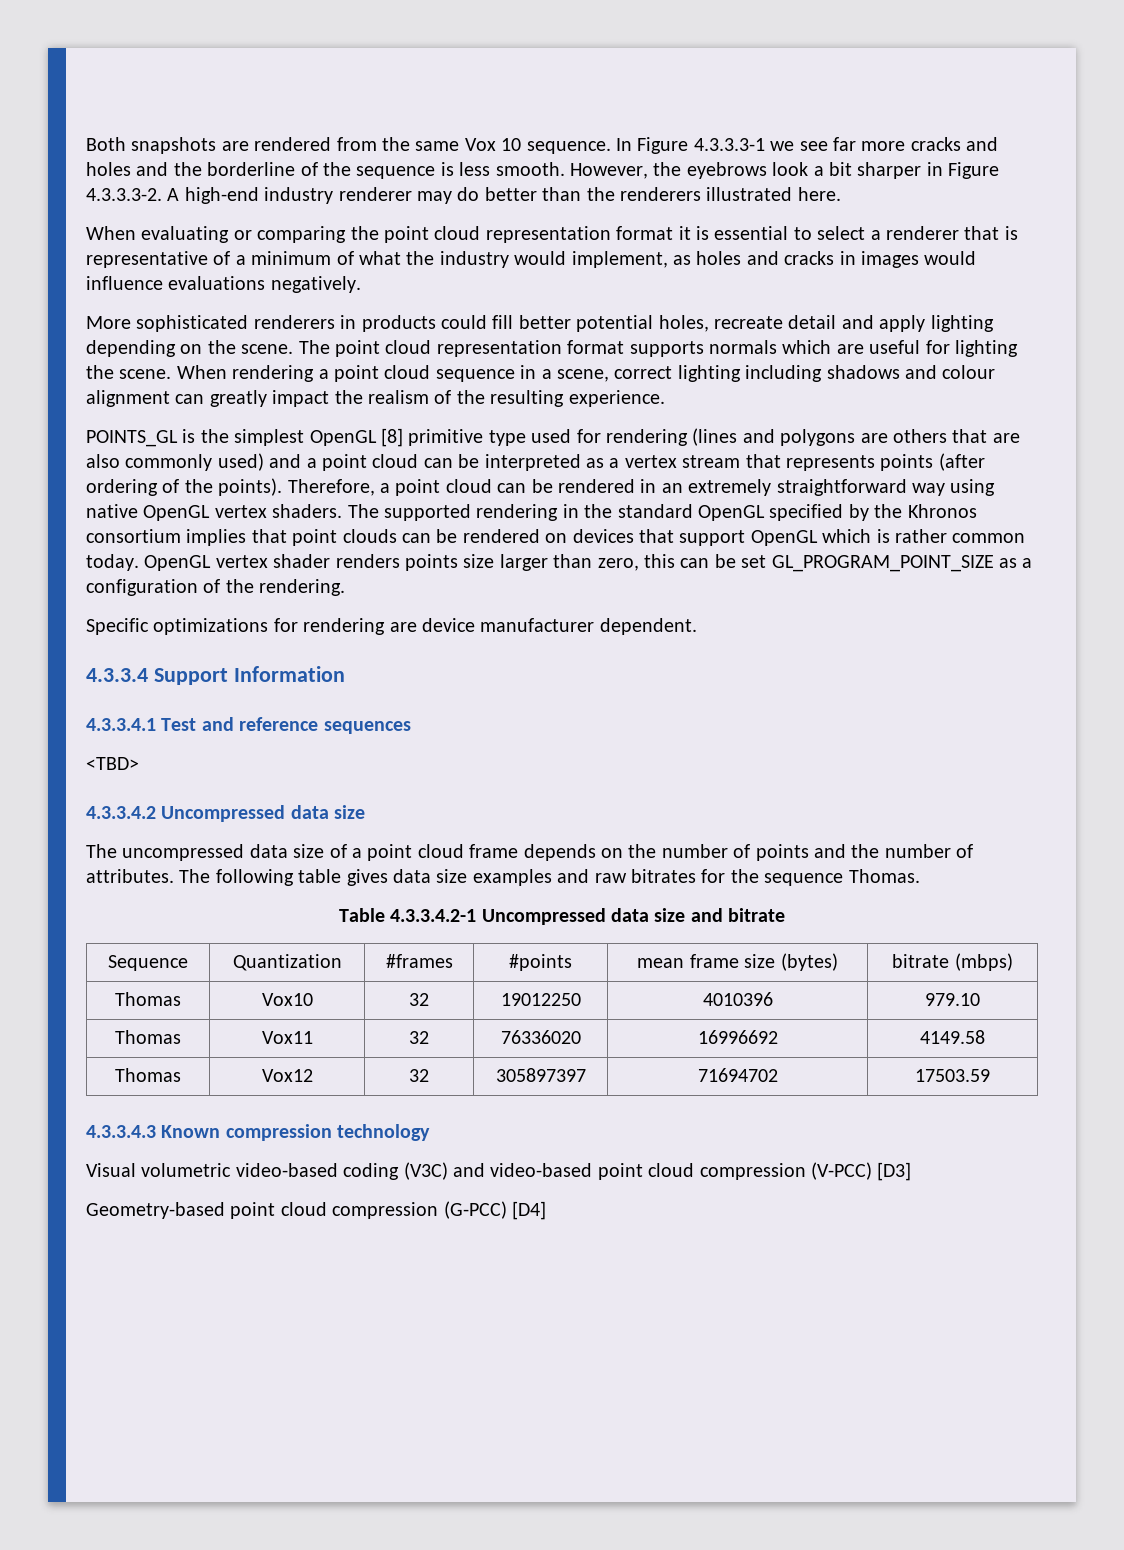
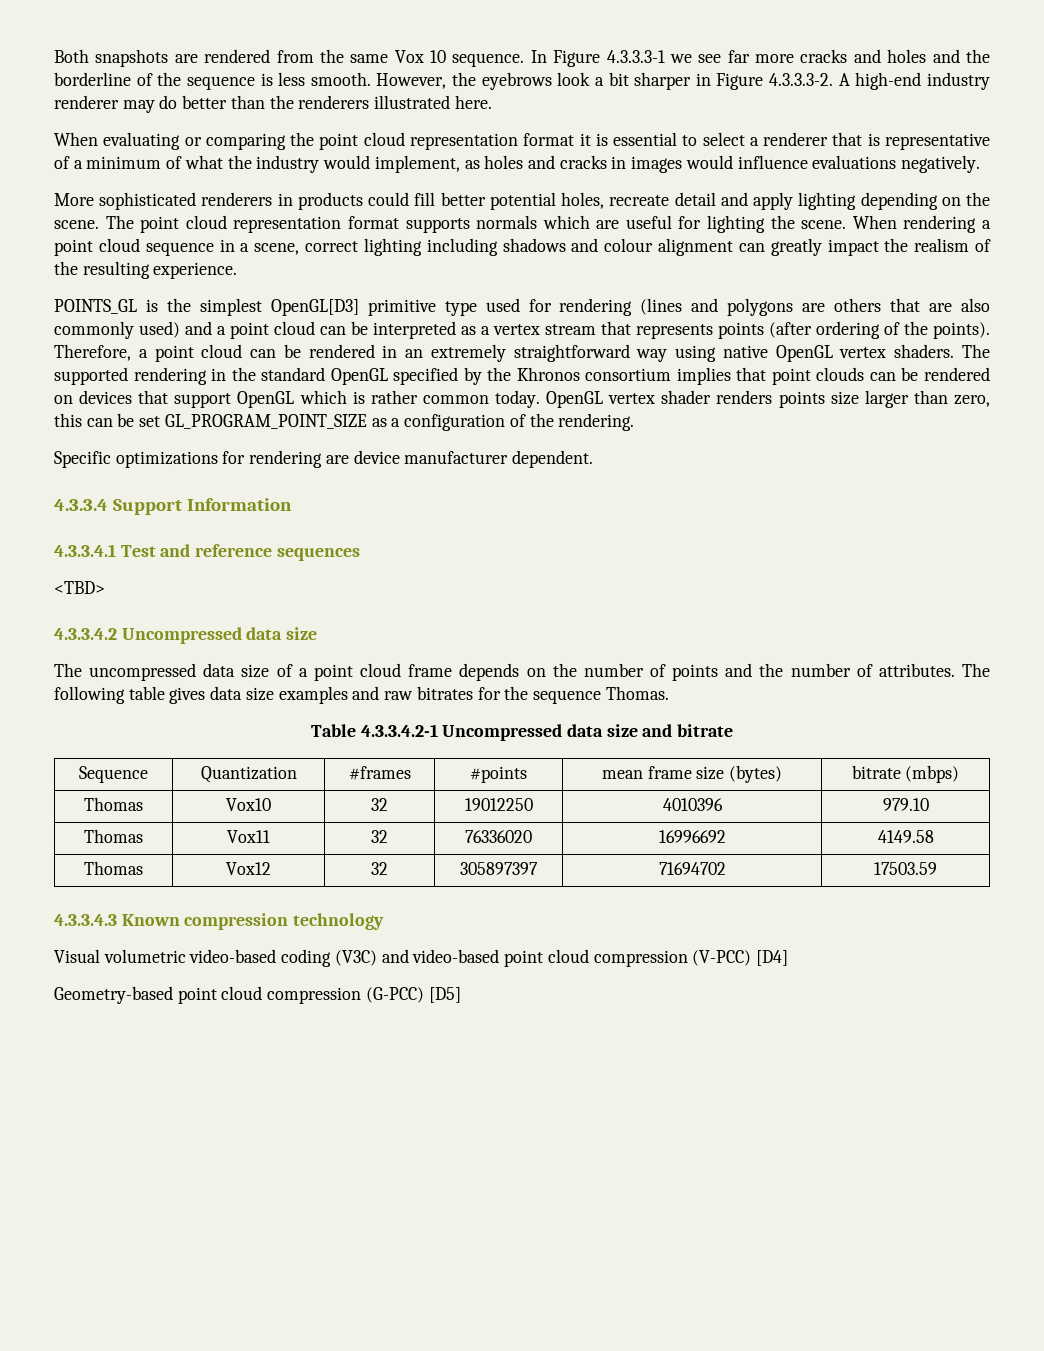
[309,428,403,447] OpenGL [8] -> [270,299,359,316] OpenGL[D3]
[877,1162,912,1181] [D3] -> [755,950,788,966] [D4]
[512,1201,546,1220] [D4] -> [428,987,461,1003] [D5]

